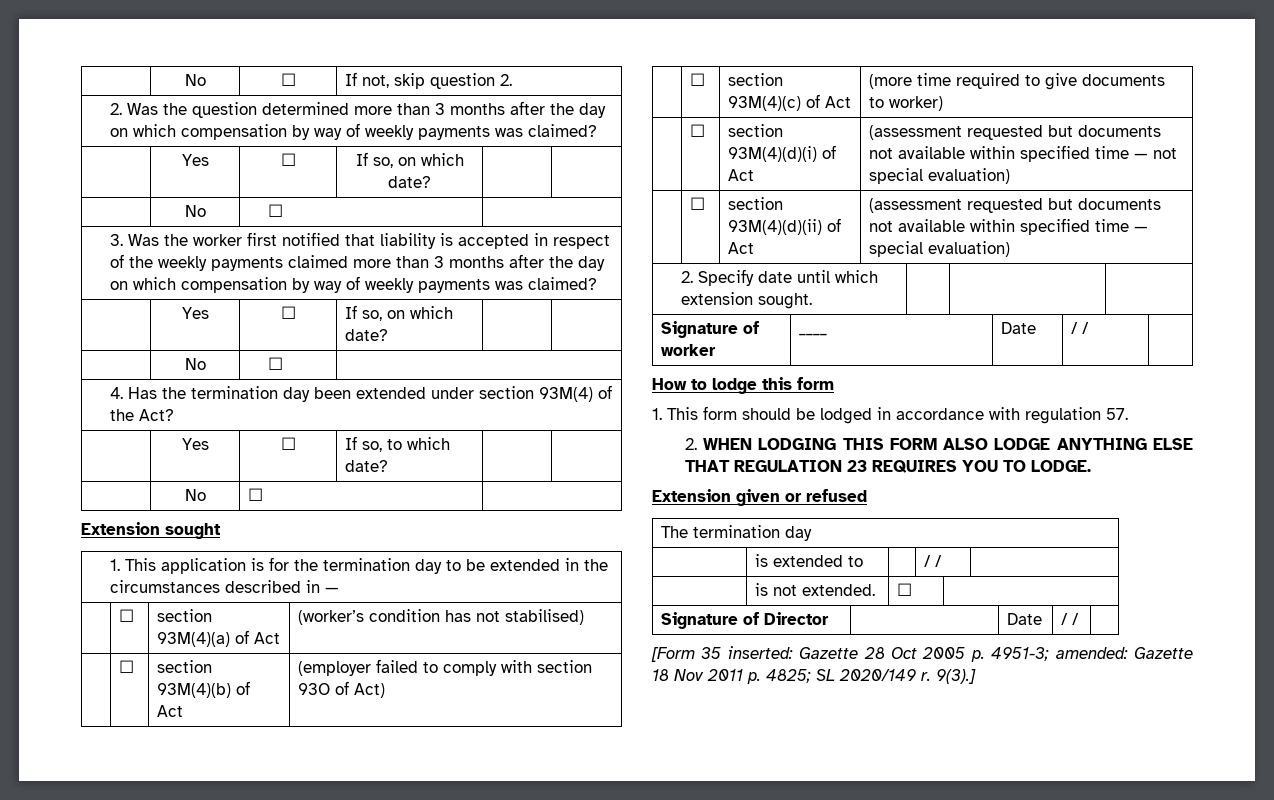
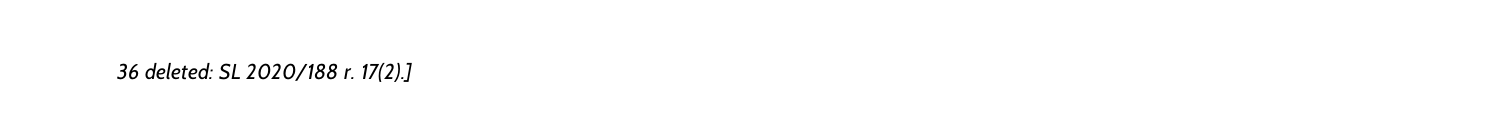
[184,74,206,86] [280,73,296,86] [345,72,513,89] [110,101,607,118] [110,123,598,140] [181,154,209,166] [280,153,296,166] [355,152,464,168] [388,176,431,188] [184,205,206,217] [268,204,284,217] [110,232,611,249] [110,254,606,271] [110,276,598,293] [181,307,209,319] [280,306,296,319] [345,305,454,321] [345,329,389,341] [184,358,206,370] [268,357,284,370] [110,385,613,402] [110,409,175,421] [181,438,209,450] [280,437,296,450] [345,436,451,452] [345,460,389,472] [184,489,206,501] [248,488,264,501] [81,522,221,539] [110,557,609,574] [110,580,340,593] [119,609,135,622] [157,609,213,622] [157,630,281,647] [298,609,585,625] [119,660,135,673] [157,660,213,673] [157,681,251,698] [157,705,184,717] [298,659,593,676] [298,681,386,698] [690,73,706,86] [728,73,784,86] [728,94,852,111] [869,73,1166,90] [869,96,944,111] [690,124,706,137] [728,124,784,137] [728,145,837,162] [728,169,755,181] [869,125,1162,140] [869,145,1178,162] [869,168,1011,184] [690,197,706,210] [728,197,784,210] [728,218,842,235] [728,242,755,254] [869,198,1162,213] [869,218,1149,235] [869,241,1011,257] [681,269,879,286] [681,292,813,309] [661,321,760,338] [661,344,717,356] [799,333,828,336] [1001,322,1037,334] [1071,322,1090,334] [652,377,834,394] [652,406,1128,424] [684,438,1193,450] [684,460,1091,473] [652,489,867,506] [661,525,813,541] [755,554,864,567] [924,555,943,567] [755,583,876,596] [897,583,913,596] [661,612,830,629] [1007,613,1043,625] [1061,613,1080,625] [651,646,1193,662] [652,669,976,684] | No | ☐ | If not, skip question 2. // 2. Was the question determined more than 3 months after the day on which compensation by way of weekly payments was claimed? // | Yes | ☐ | If so, on which date? | | // | No | ☐ | // 3. Was the worker first notified that liability is accepted in respect of the weekly payments claimed more than 3 months after the day on which compensation by way of weekly payments was claimed? // | Yes | ☐ | If so, on which date? | | // | No | ☐ | // 4. Has the termination day been extended under section 93M(4) of the Act? // | Yes | ☐ | If so, to which date? | | // | No | ☐ | // Extension sought // 1. This application is for the termination day to be extended in the circumstances described in — // | ☐ | section 93M(4)(a) of Act | (worker’s condition has not stabilised) // | ☐ | section 93M(4)(b) of Act | (employer failed to comply with section 93O of Act) // | ☐ | section 93M(4)(c) of Act | (more time required to give documents to worker) // | ☐ | section 93M(4)(d)(i) of Act | (assessment requested but documents not available within specified time — not special evaluation) // | ☐ | section 93M(4)(d)(ii) of Act | (assessment requested but documents not available within specified time — special evaluation) // 2. Specify date until which extension sought. | | | // Signature of worker | ____ | Date | / / | // How to lodge this form // 1. This form should be lodged in accordance with regulation 57. // 2. WHEN LODGING THIS FORM ALSO LODGE ANYTHING ELSE THAT REGULATION 23 REQUIRES YOU TO LODGE. // Extension given or refused // The termination day // | is extended to | | / / | // | is not extended. | ☐ | // Signature of Director | | Date | / / | // [Form 35 inserted: Gazette 28 Oct 2005 p. 4951-3; amended: Gazette 18 Nov 2011 p. 4825; SL 2020/149 r. 9(3).] -> [116,62,413,82] 36 deleted: SL 2020/188 r. 17(2).]

